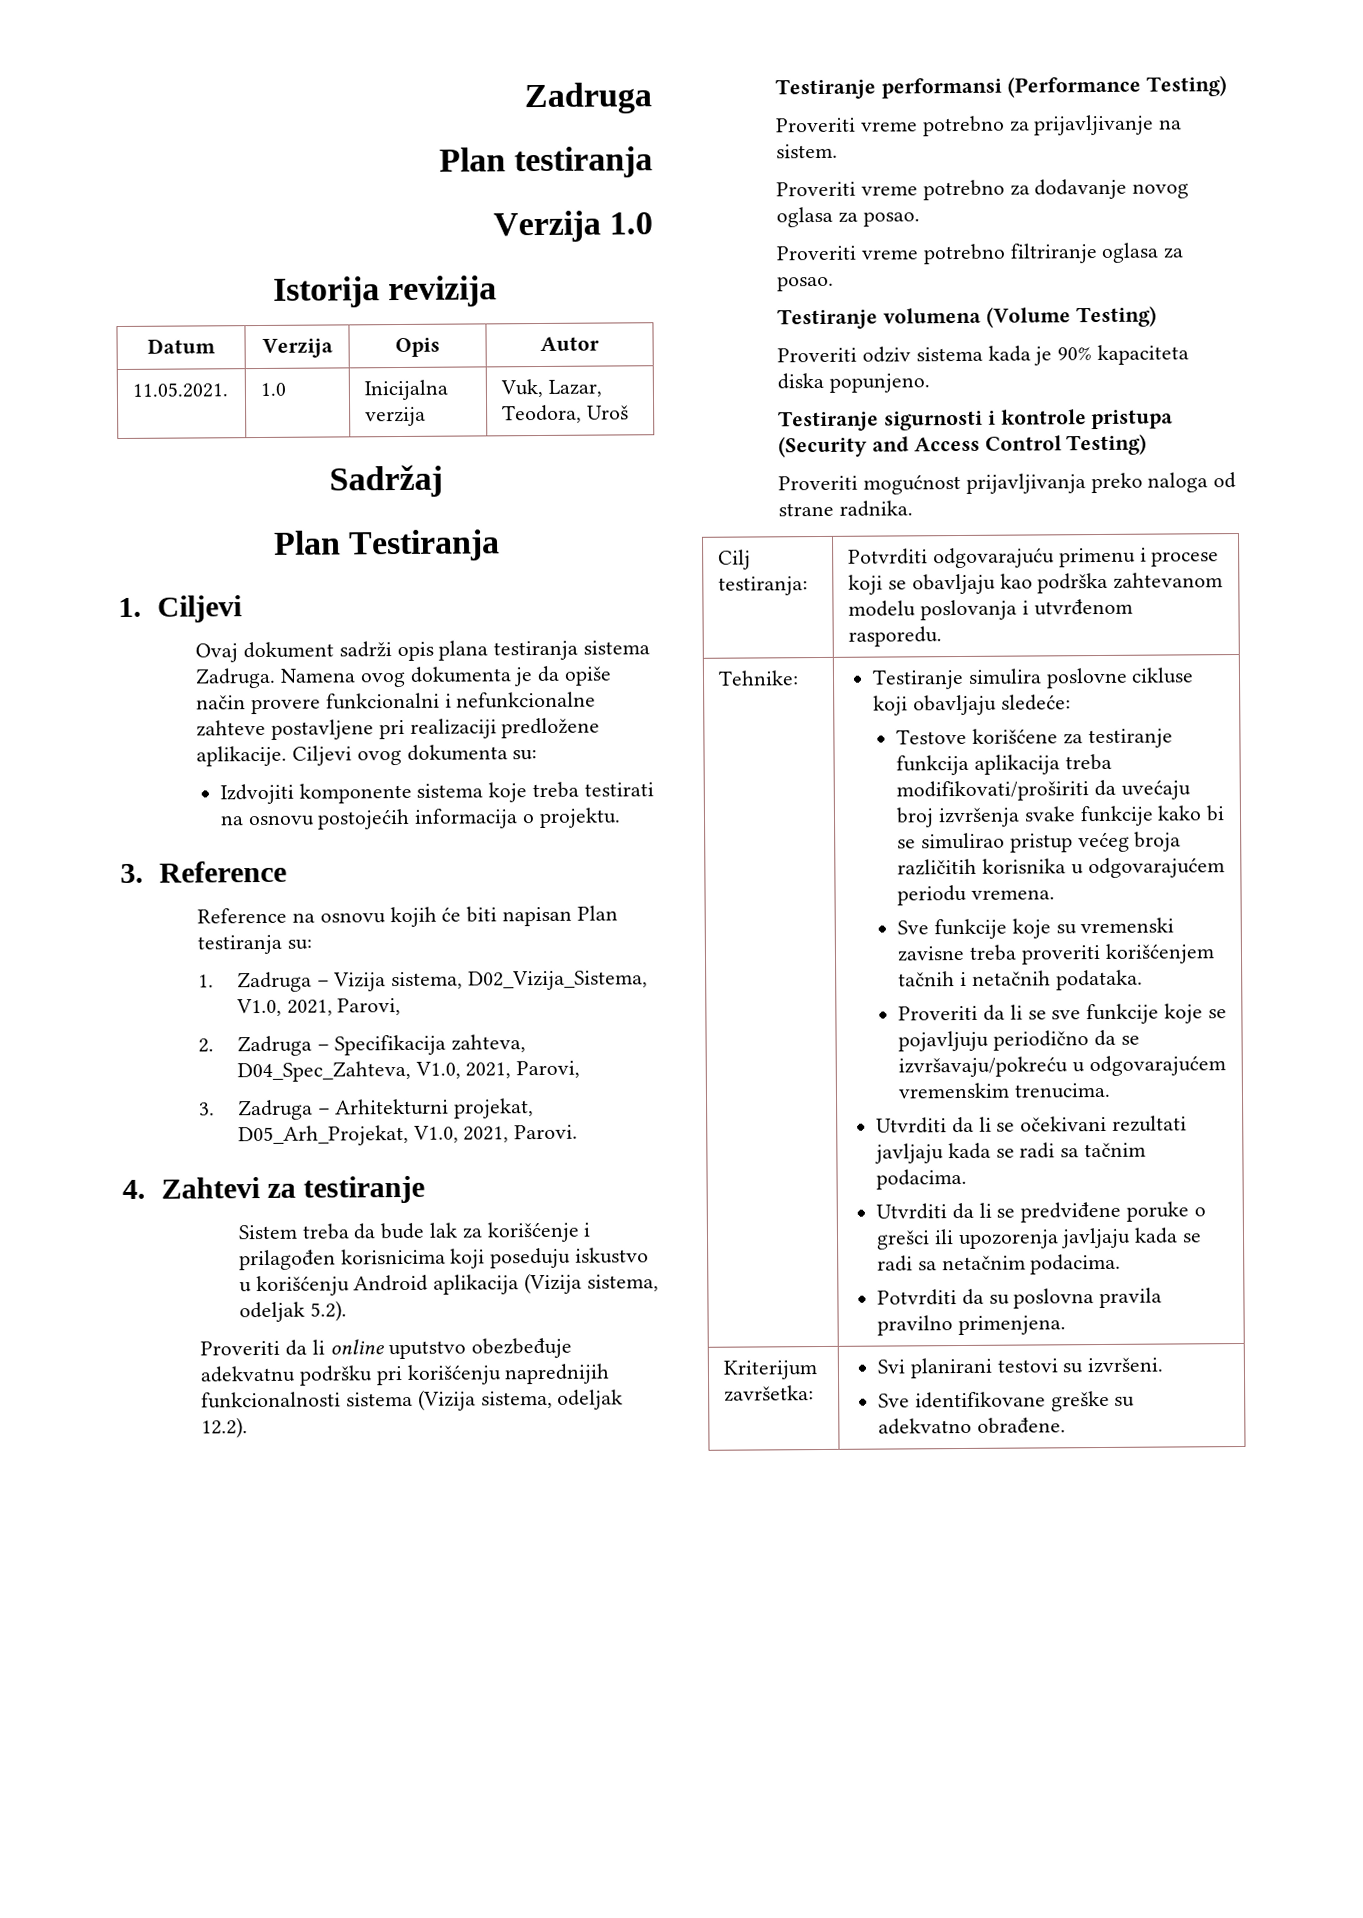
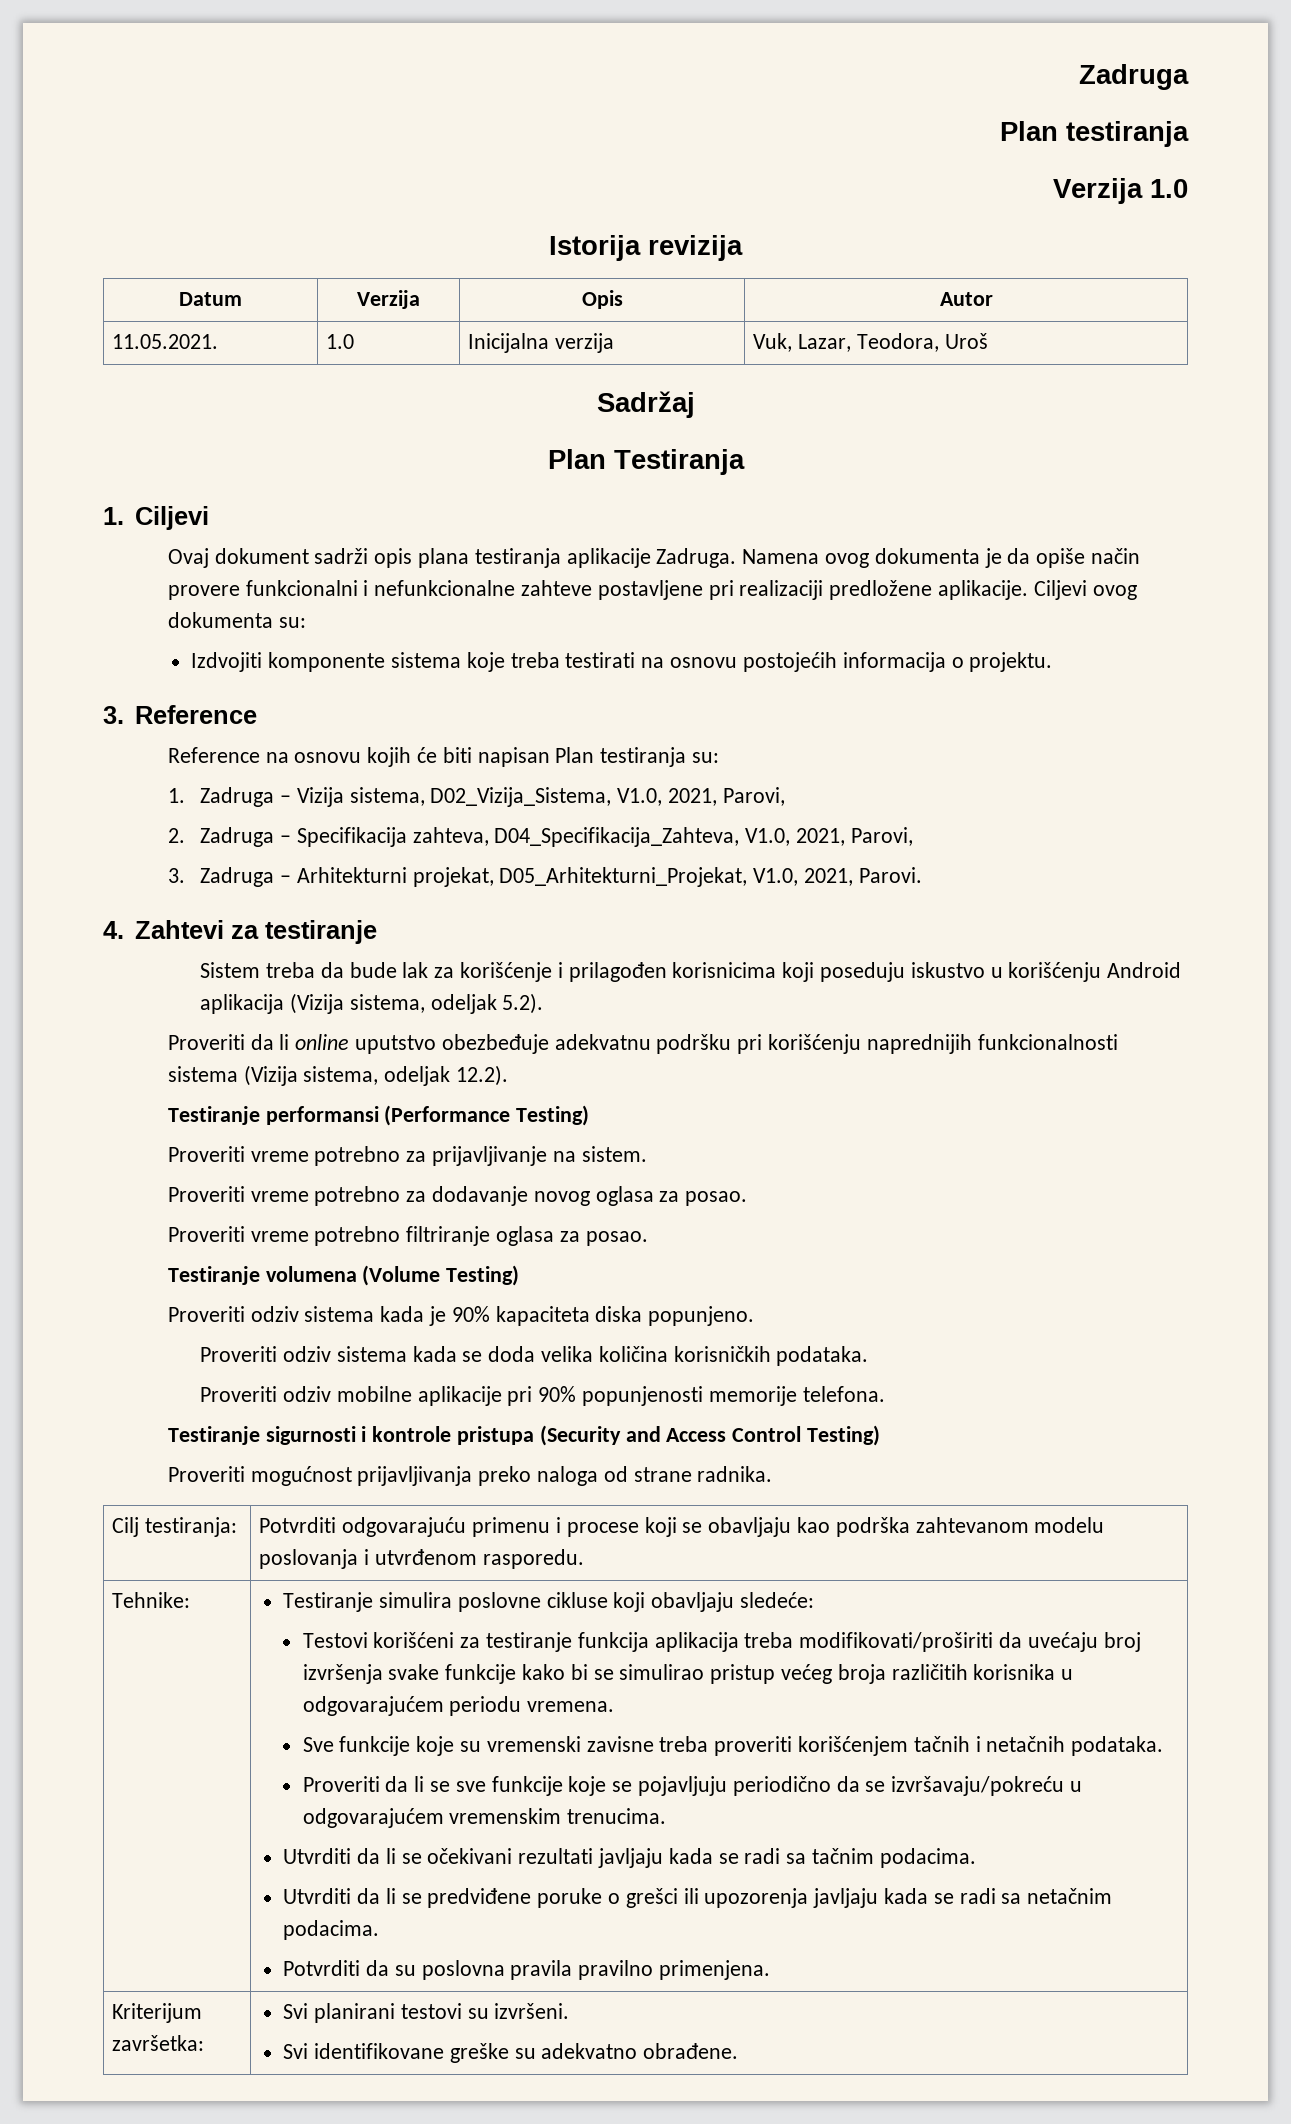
[583,640,651,655] sistema -> [566,548,651,568] aplikacije
[236,1060,411,1083] D04_Spec_Zahteva, -> [494,827,740,847] D04_Specifikacija_Zahteva,
[237,1124,409,1147] D05_Arh_Projekat, -> [499,867,748,887] D05_Arhitekturni_Projekat,
(931, 383) none -> [200,1346,869,1366] [200,1386,885,1406] // Proveriti odziv sistema kada se doda velika količina korisničkih podataka. // Proveriti odziv mobilne aplikacije pri 90% popunjenosti memorije telefona.
[896,728,1058,745] Testove korišćene -> [302,1632,455,1648] Testovi korišćeni
[877,1393,910,1408] Sve -> [283,2043,309,2059] Svi

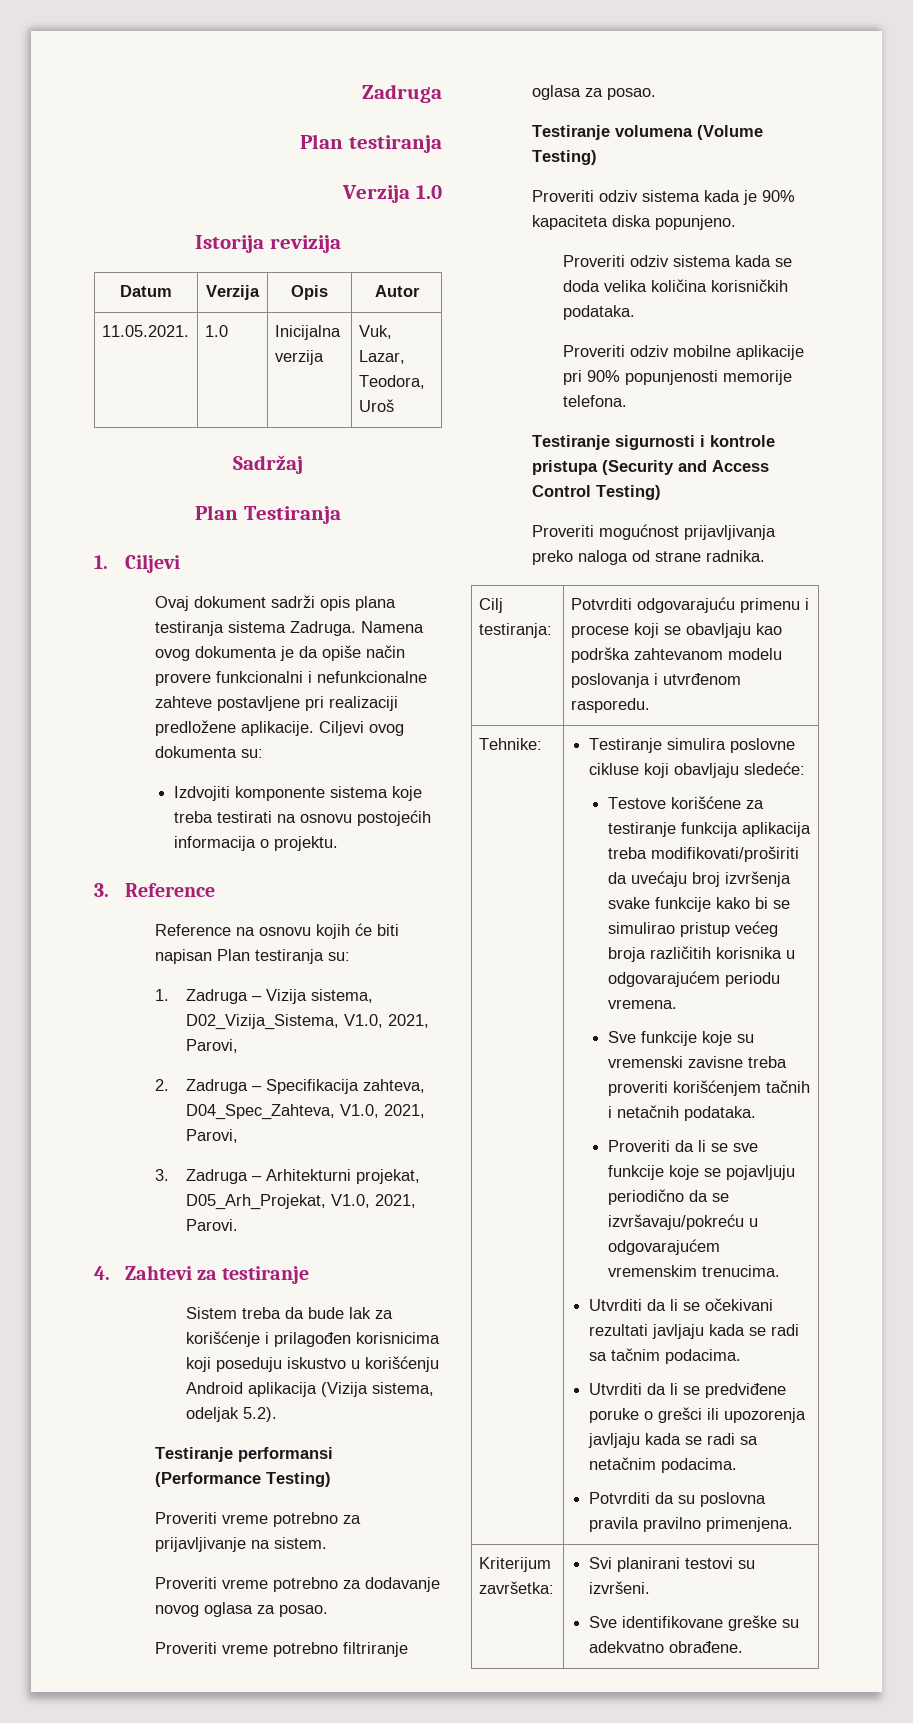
[566,548,651,568] aplikacije -> [228,621,287,633] sistema
[494,827,740,847] D04_Specifikacija_Zahteva, -> [186,1104,336,1120] D04_Spec_Zahteva,
[499,867,748,887] D05_Arhitekturni_Projekat, -> [186,1194,327,1210] D05_Arh_Projekat,
[167,1034,1118,1054] [167,1065,509,1086] // Proveriti da li online uputstvo obezbeđuje adekvatnu podršku pri korišćenju naprednijih funkcionalnosti sistema (Vizija sistema, odeljak 12.2). -> (278, 1414) none
[302,1632,455,1648] Testovi korišćeni -> [607,796,741,809] Testove korišćene
[283,2043,309,2059] Svi -> [589,1616,618,1628] Sve

